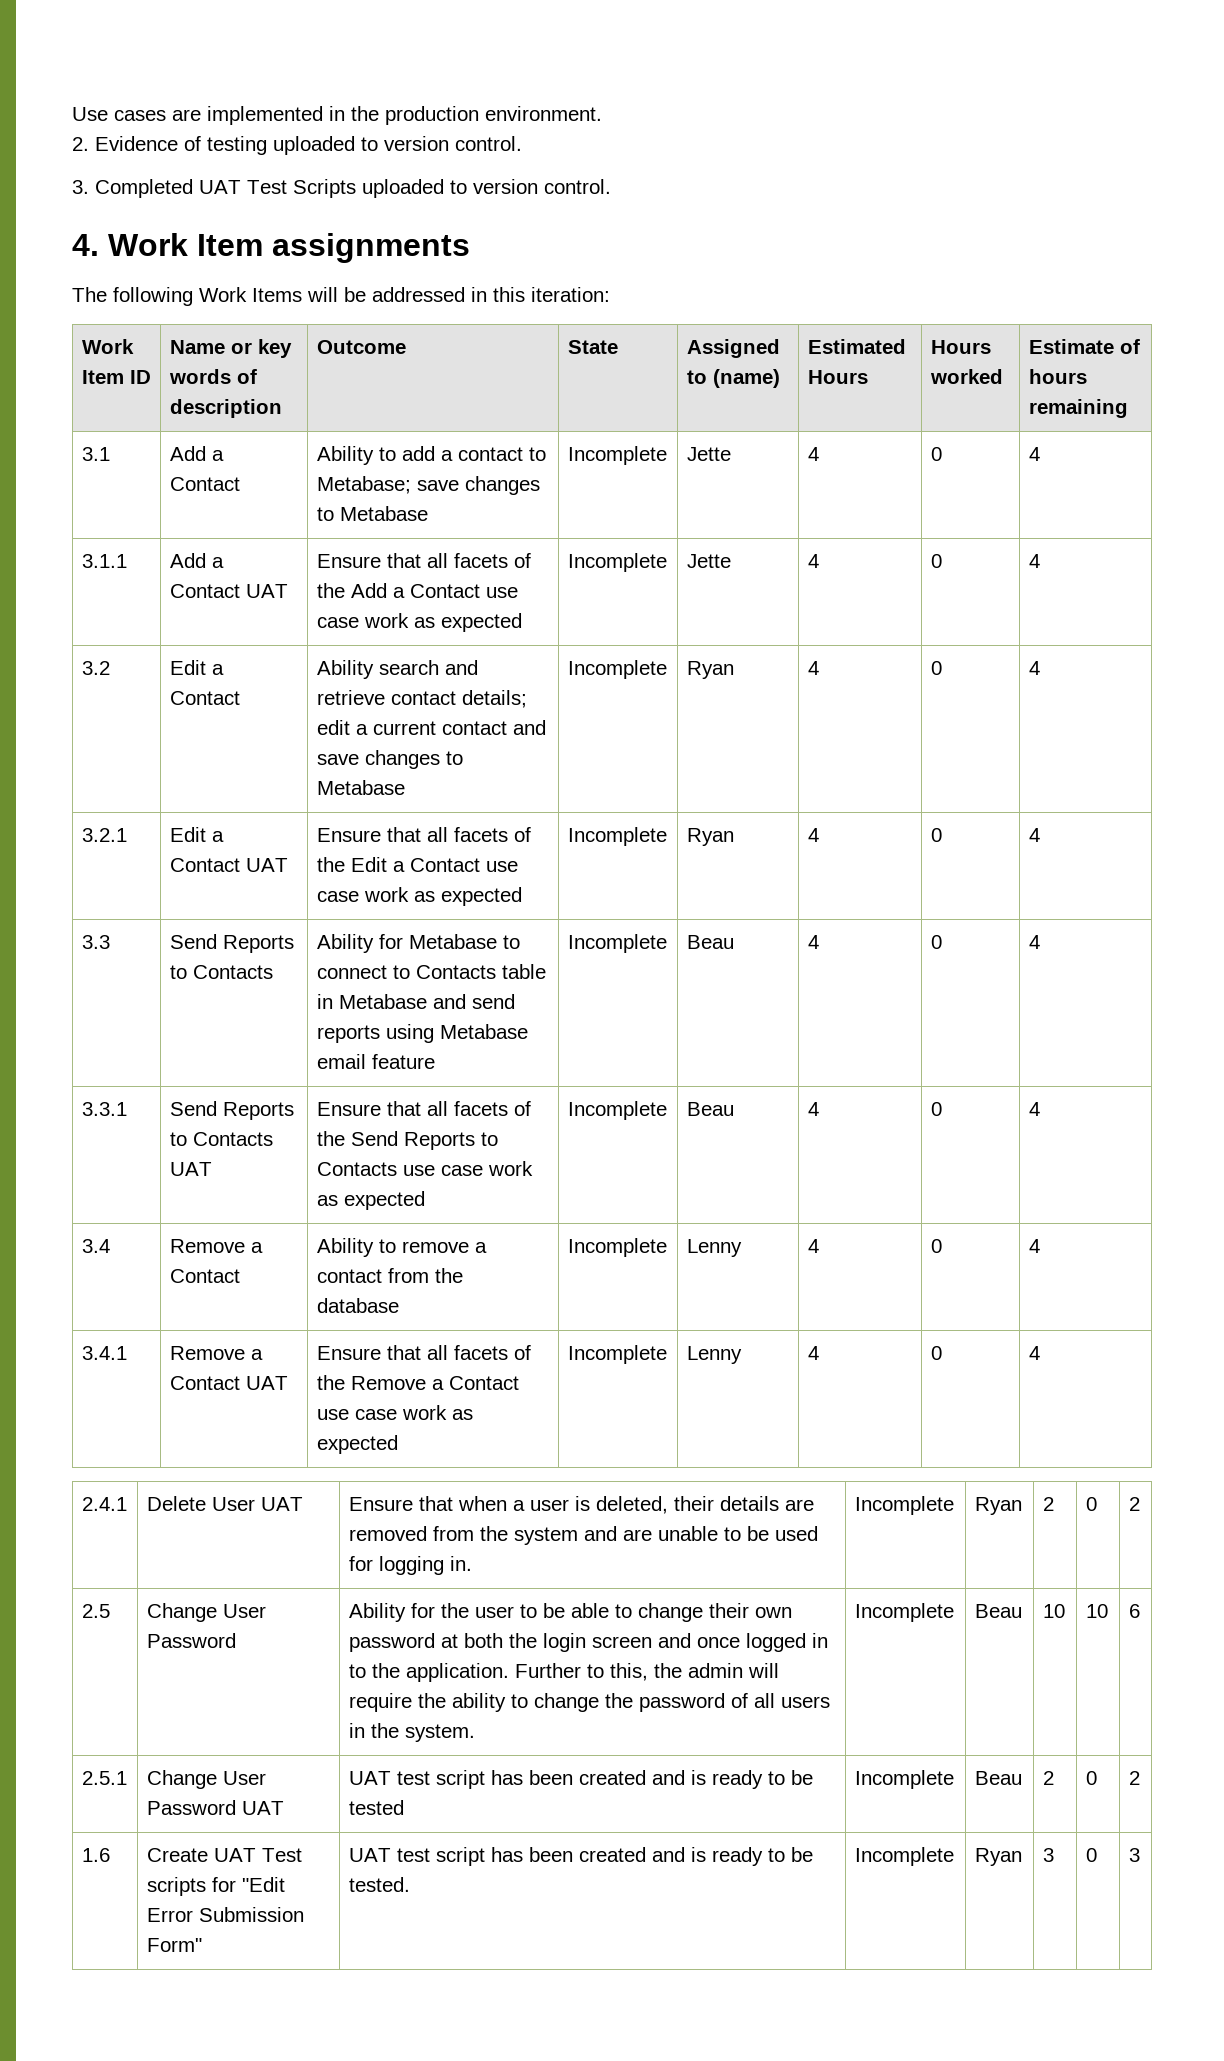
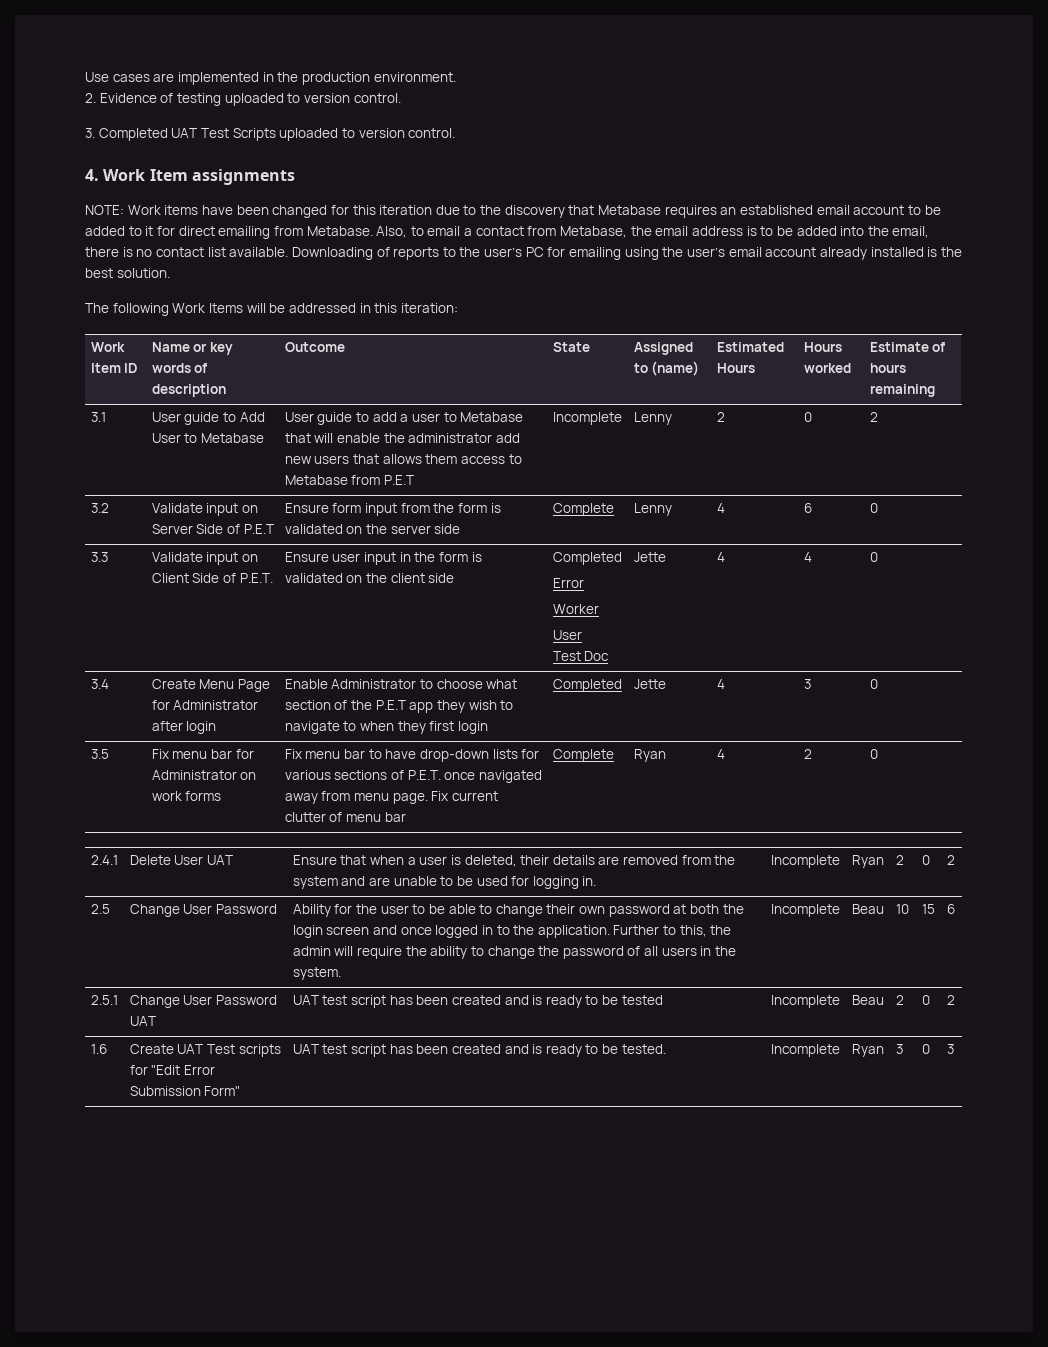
(470, 248) none -> [85,205,941,218] [85,226,930,239] [85,247,962,260] [85,268,170,278] // NOTE: Work items have been changed for this iteration due to the discovery that Metabase requires an established email account to be added to it for direct emailing from Metabase. Also, to email a contact from Metabase, the email address is to be added into the email, there is no contact list available. Downloading of reports to the user’s PC for emailing using the user’s email account already installed is the best solution.
[169,446,224,461] [169,477,240,491] [316,446,546,465] [316,476,540,495] [316,506,428,521] [567,446,667,465] [686,447,731,461] [807,447,819,461] [930,447,942,461] [1028,447,1040,461] [81,554,127,568] [169,553,224,568] [169,584,288,598] [316,553,531,568] [316,583,518,598] [316,613,522,632] [567,553,667,572] [686,554,731,568] [807,554,819,568] [930,554,942,568] [1028,554,1040,568] [81,661,110,675] [169,660,224,675] [169,691,240,705] [316,660,478,679] [316,690,527,708] [316,720,546,735] [316,750,463,769] [316,780,405,795] [567,660,667,679] [686,661,734,679] [807,661,819,675] [930,661,942,675] [1028,661,1040,675] [81,828,127,842] [169,827,224,842] [169,858,288,872] [316,827,531,842] [316,857,518,872] [316,887,522,906] [567,827,667,846] [686,828,734,846] [807,828,819,842] [930,828,942,842] [1028,828,1040,842] [81,935,110,949] [169,934,294,953] [169,965,273,979] [316,934,520,953] [316,964,546,979] [316,994,515,1009] [316,1024,528,1043] [316,1054,435,1069] [567,934,667,953] [686,935,734,949] [807,935,819,949] [930,935,942,949] [1028,935,1040,949] [81,1102,127,1116] [169,1101,294,1120] [169,1132,273,1146] [169,1162,212,1176] [316,1101,531,1116] [316,1131,498,1150] [316,1161,533,1176] [316,1191,425,1210] [567,1101,667,1120] [686,1102,734,1116] [807,1102,819,1116] [930,1102,942,1116] [1028,1102,1040,1116] [81,1239,110,1253] [169,1239,263,1253] [169,1269,240,1283] [316,1238,487,1257] [316,1268,463,1283] [316,1298,399,1313] [567,1238,667,1257] [686,1239,742,1257] [807,1239,819,1253] [930,1239,942,1253] [1028,1239,1040,1253] [81,1346,127,1360] [169,1346,263,1360] [169,1376,288,1390] [316,1345,531,1360] [316,1375,519,1390] [316,1405,473,1420] [316,1435,398,1454] [567,1345,667,1364] [686,1346,742,1364] [807,1346,819,1360] [930,1346,942,1360] [1028,1346,1040,1360] Add a Contact | Ability to add a contact to Metabase; save changes to Metabase | Incomplete | Jette | 4 | 0 | 4 // 3.1.1 | Add a Contact UAT | Ensure that all facets of the Add a Contact use case work as expected | Incomplete | Jette | 4 | 0 | 4 // 3.2 | Edit a Contact | Ability search and retrieve contact details; edit a current contact and save changes to Metabase | Incomplete | Ryan | 4 | 0 | 4 // 3.2.1 | Edit a Contact UAT | Ensure that all facets of the Edit a Contact use case work as expected | Incomplete | Ryan | 4 | 0 | 4 // 3.3 | Send Reports to Contacts | Ability for Metabase to connect to Contacts table in Metabase and send reports using Metabase email feature | Incomplete | Beau | 4 | 0 | 4 // 3.3.1 | Send Reports to Contacts UAT | Ensure that all facets of the Send Reports to Contacts use case work as expected | Incomplete | Beau | 4 | 0 | 4 // 3.4 | Remove a Contact | Ability to remove a contact from the database | Incomplete | Lenny | 4 | 0 | 4 // 3.4.1 | Remove a Contact UAT | Ensure that all facets of the Remove a Contact use case work as expected | Incomplete | Lenny | 4 | 0 | 4 -> [151,412,265,425] [151,433,264,443] [284,412,524,425] [284,433,520,443] [284,454,522,464] [284,475,414,485] [552,412,622,425] [633,412,672,425] [716,412,725,422] [803,412,812,422] [869,412,878,422] [90,503,109,513] [151,503,258,516] [151,524,274,534] [284,503,501,516] [284,524,461,534] [552,503,614,516] [633,503,672,516] [716,503,725,513] [803,503,812,513] [869,503,878,513] [90,552,108,562] [151,552,258,565] [151,573,273,583] [284,552,482,565] [284,573,455,583] [552,552,622,565] [552,578,584,588] [552,604,599,614] [552,630,582,640] [552,651,610,661] [633,552,666,562] [716,552,725,562] [803,552,812,562] [869,552,878,562] [90,679,109,689] [151,679,270,692] [151,700,259,710] [151,721,217,734] [284,679,518,689] [284,700,514,713] [284,721,488,734] [552,679,622,692] [633,679,666,689] [716,679,725,689] [803,679,811,689] [869,679,878,689] [90,749,109,759] [151,749,254,759] [151,770,257,780] [151,791,222,801] [284,749,540,762] [284,770,542,783] [284,791,498,804] [284,812,406,822] [552,749,614,762] [633,749,666,762] [716,749,725,759] [803,749,812,759] [869,749,878,759] User guide to Add User to Metabase | User guide to add a user to Metabase that will enable the administrator add new users that allows them access to Metabase from P.E.T | Incomplete | Lenny | 2 | 0 | 2 // 3.2 | Validate input on Server Side of P.E.T | Ensure form input from the form is validated on the server side | Complete | Lenny | 4 | 6 | 0 // 3.3 | Validate input on Client Side of P.E.T. | Ensure user input in the form is validated on the client side | Completed // Error // Worker // User // Test Doc | Jette | 4 | 4 | 0 // 3.4 | Create Menu Page for Administrator after login | Enable Administrator to choose what section of the P.E.T app they wish to navigate to when they first login | Completed | Jette | 4 | 3 | 0 // 3.5 | Fix menu bar for Administrator on work forms | Fix menu bar to have drop-down lists for various sections of P.E.T. once navigated away from menu page. Fix current clutter of menu bar | Complete | Ryan | 4 | 2 | 0
[1085,1604,1108,1618] 10 -> [921,904,935,914] 15

